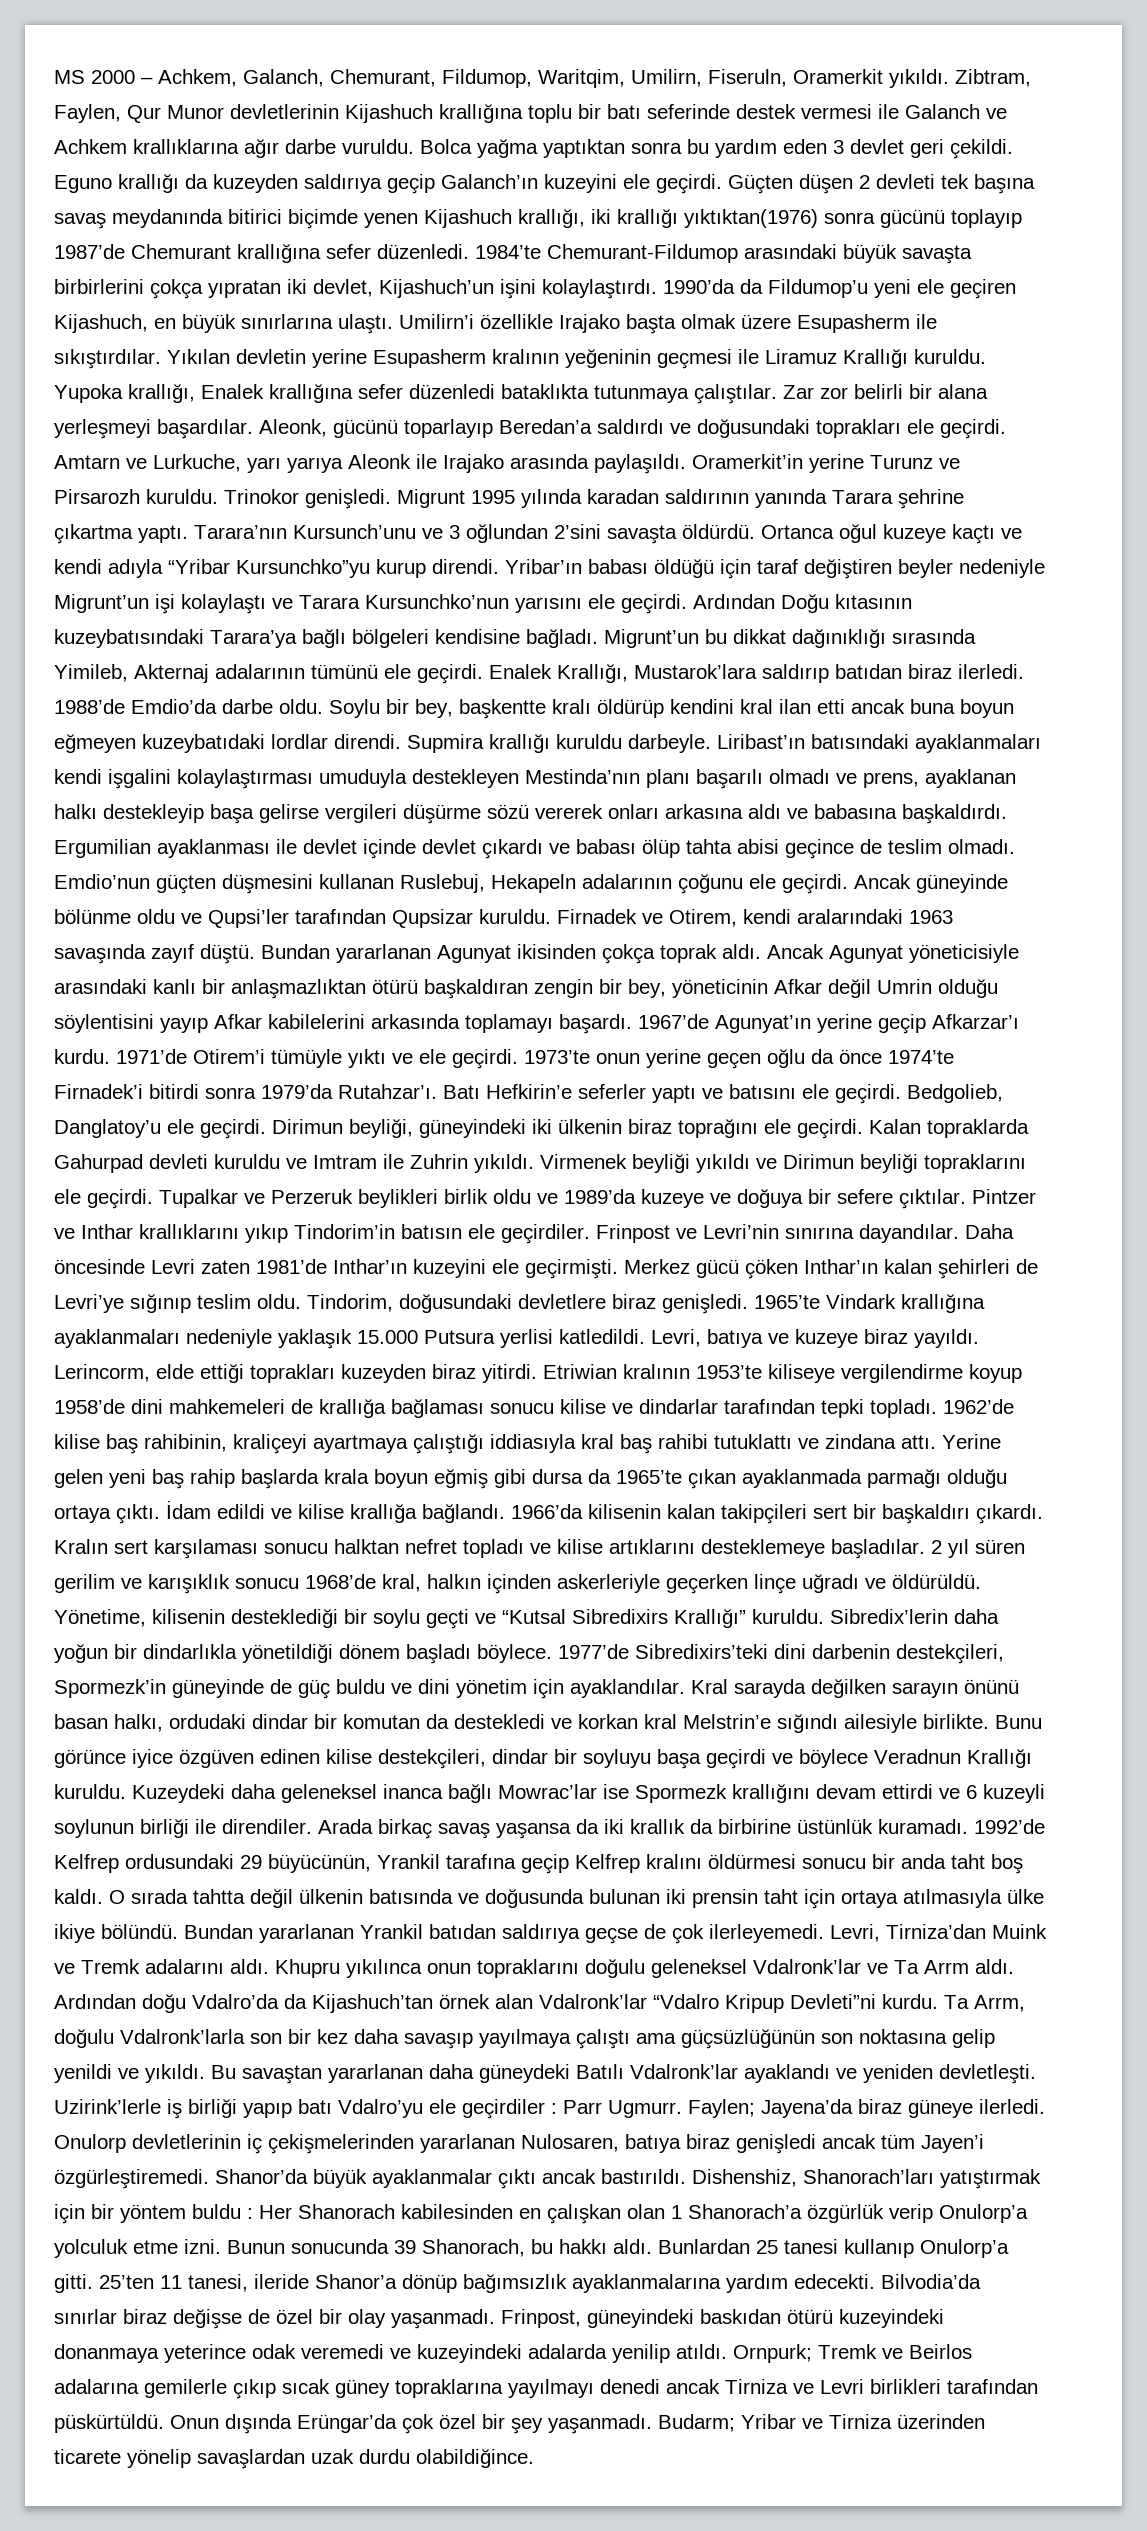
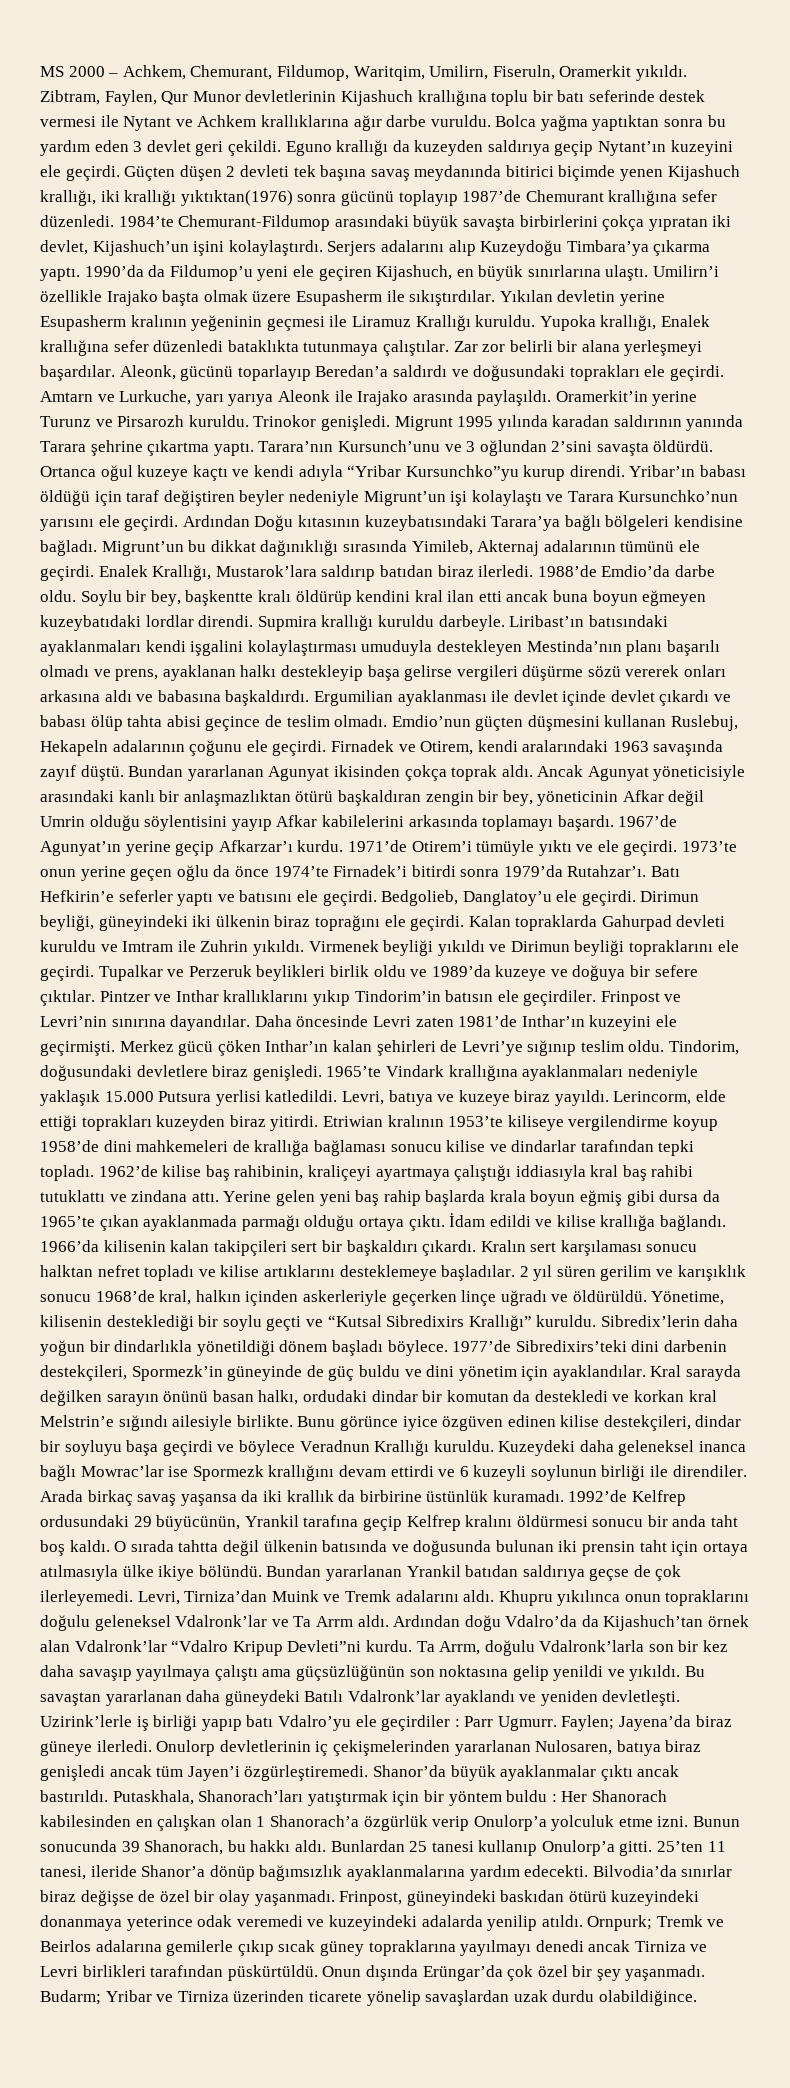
[243,69,324,87] Galanch, -> (186, 72) none
[905,104,980,119] Galanch -> [123,116,172,131] Nytant
[441,174,538,189] Galanch’ın -> [598,141,667,156] Nytant’ın
(657, 289) none -> [327,240,711,256] [40,267,80,281] Serjers adalarını alıp Kuzeydoğu Timbara’ya çıkarma yaptı.
[854,874,1008,893] [54,909,551,928] Ancak güneyinde bölünme oldu ve Qupsi’ler tarafından Qupsizar kuruldu. -> (327, 748) none
[692,2169,797,2187] Dishenshiz, -> [112,1790,194,1805] Putaskhala,

